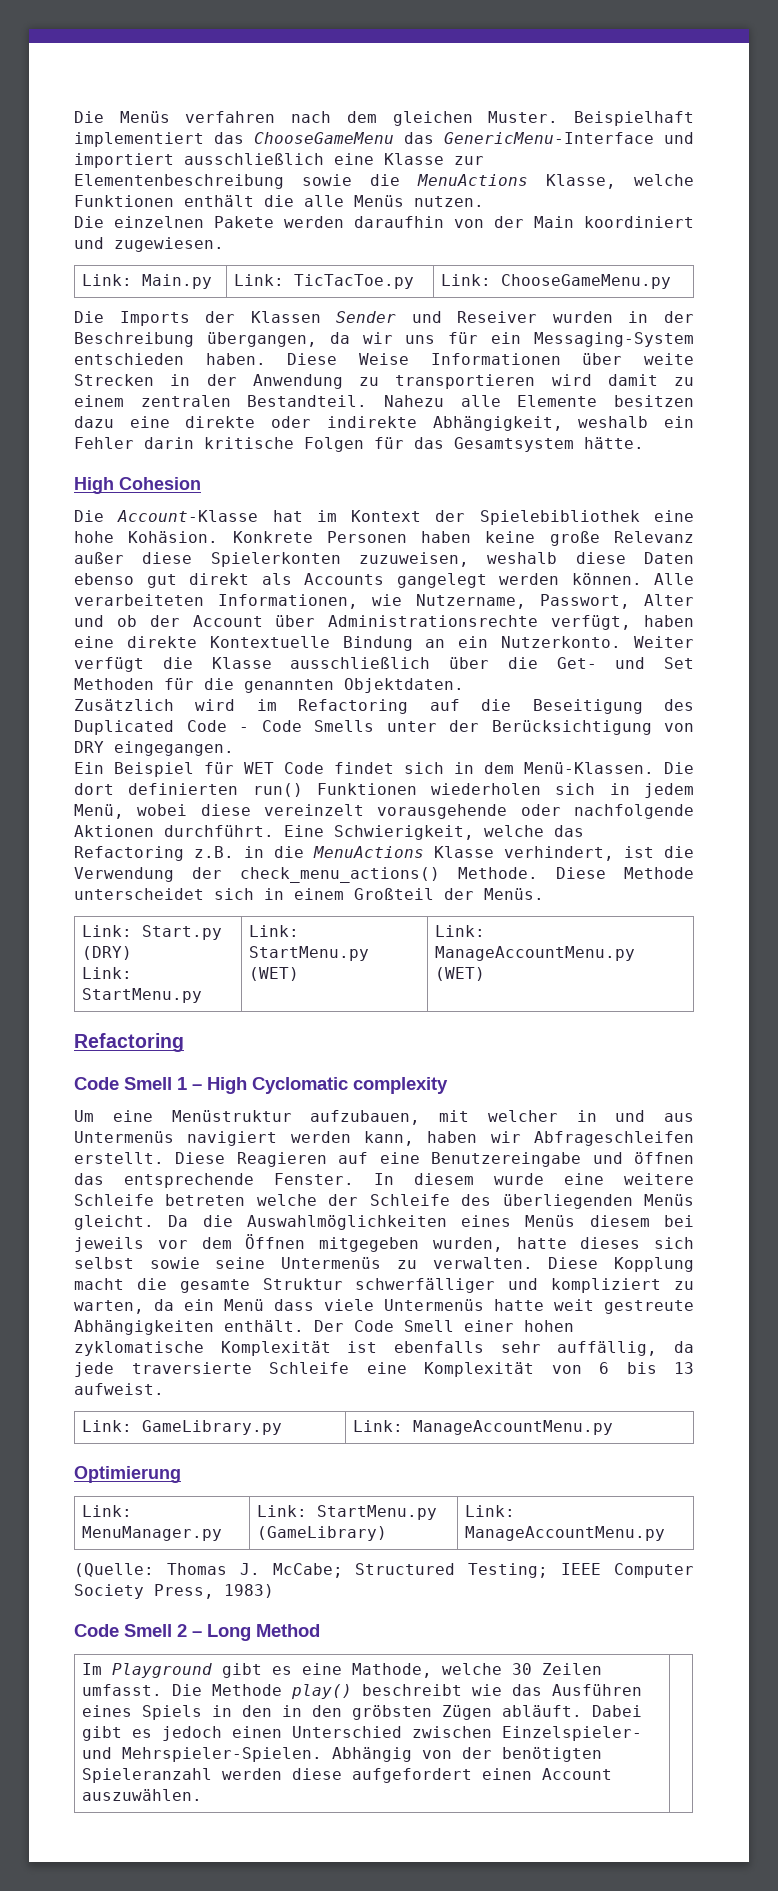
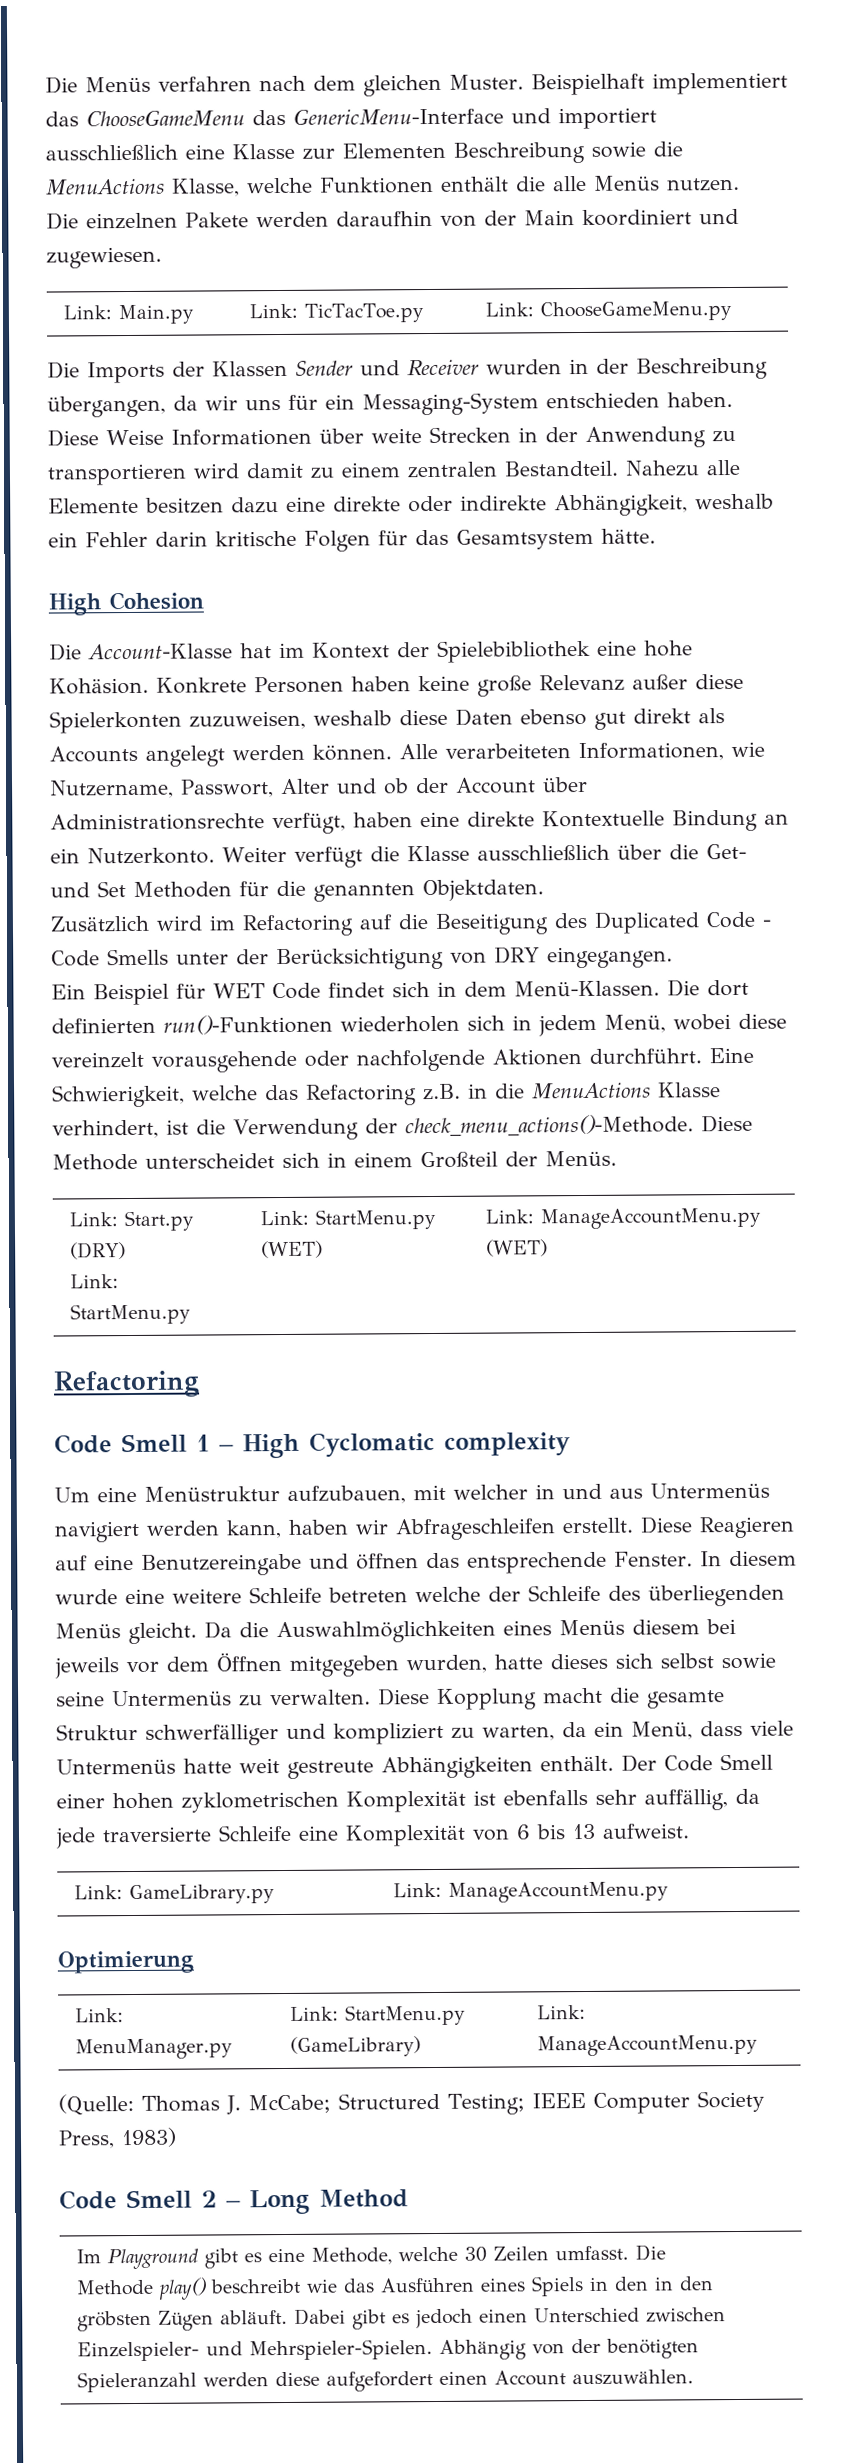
[74,174,284,189] Elementenbeschreibung -> [342,141,585,164] Elementen Beschreibung
[457,311,538,323] Reseiver -> [407,359,479,377] Receiver
[396,573,487,588] gangelegt -> [145,745,225,767] angelegt
[252,783,417,797] run() Funktionen -> [163,1014,333,1035] run()-Funktionen
[240,867,538,883] check_menu_actions() Methode. -> [404,1114,694,1137] check_menu_actions()-Methode.
[224,1299,264,1311] Menü -> [631,1721,693,1740] Menü,
[74,1341,204,1356] zyklomatische -> [181,1791,339,1813] zyklometrischen
[351,1663,432,1678] Mathode, -> [311,2247,393,2265] Methode,

